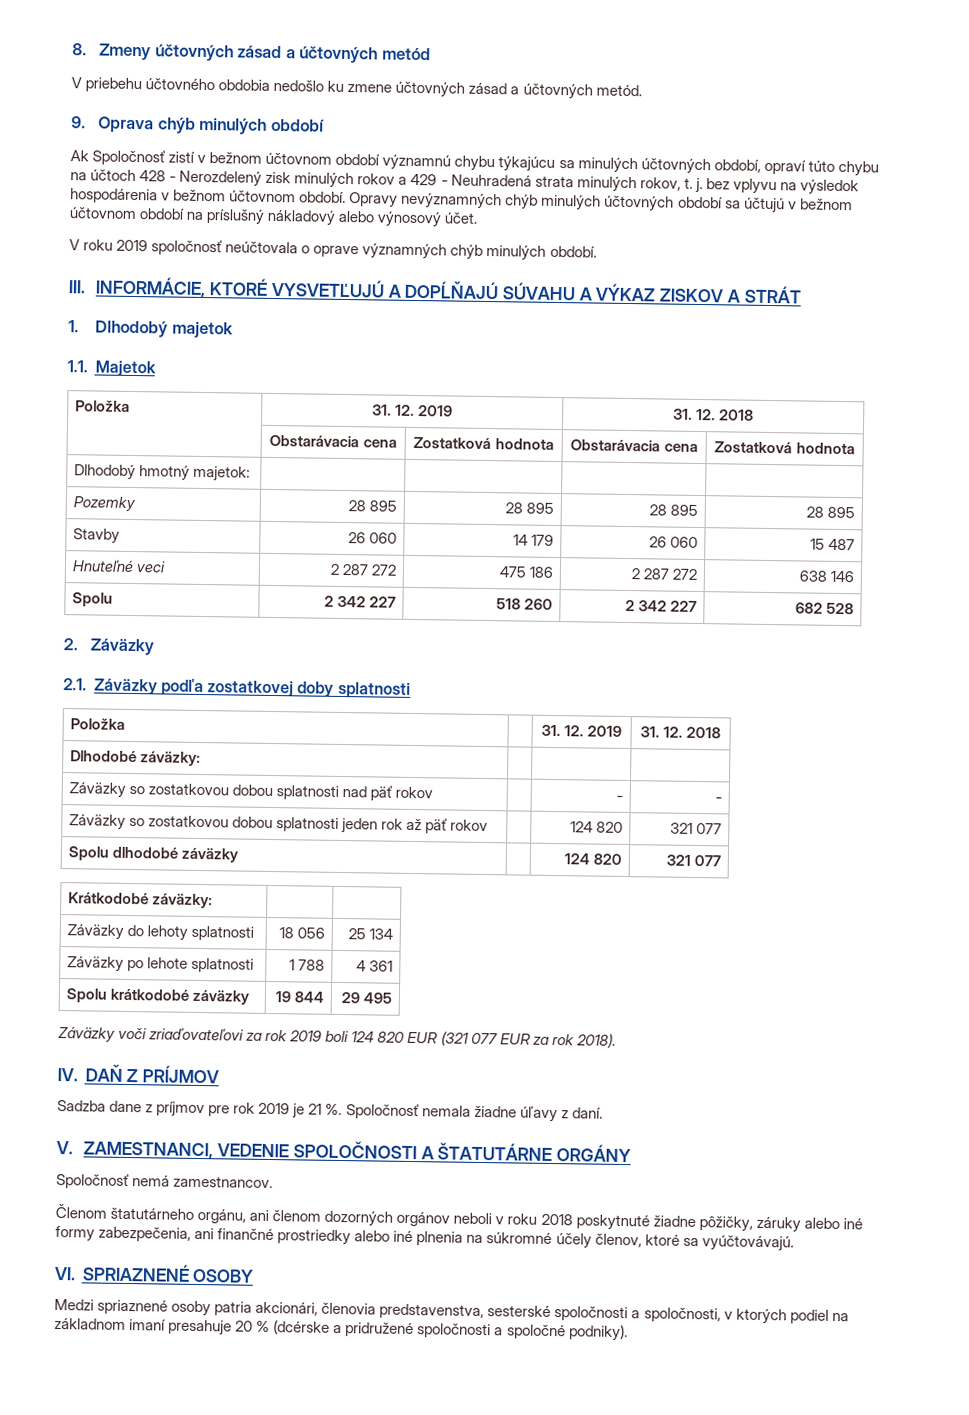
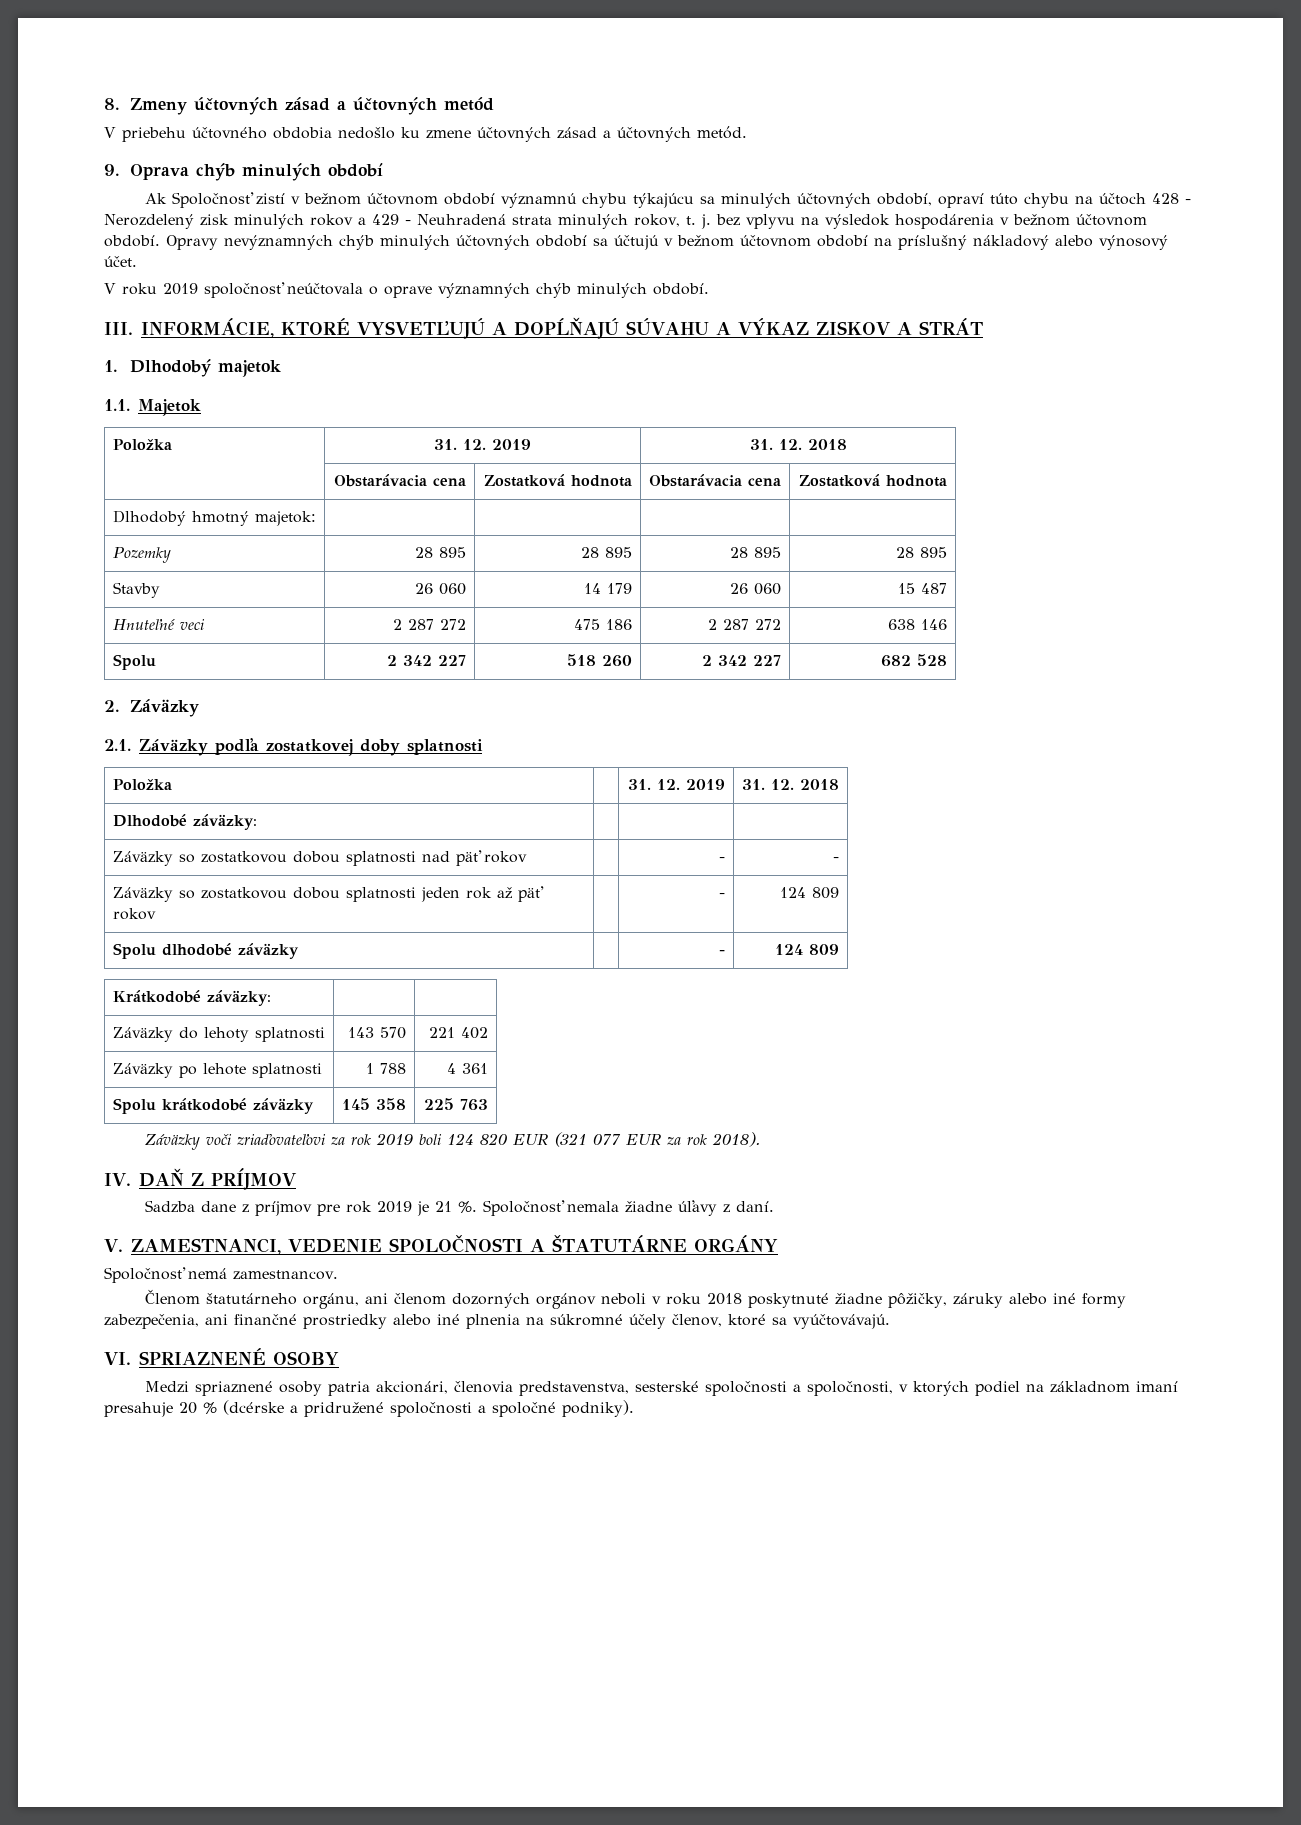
[570,821,624,833] [670,822,723,835] | 124 820 | 321 077 -> [719,893,726,898] [780,887,840,899] | - | 124 809
[564,853,623,865] [666,854,722,867] | 124 820 | 321 077 -> [719,950,726,955] [775,944,840,955] | - | 124 809
[279,927,326,939] [348,928,394,940] 18 056 | 25 134 -> [348,1027,407,1039] [429,1027,489,1039] 143 570 | 221 402
[275,991,325,1003] [341,992,393,1004] 19 844 | 29 495 -> [342,1098,407,1110] [424,1098,489,1111] 145 358 | 225 763

